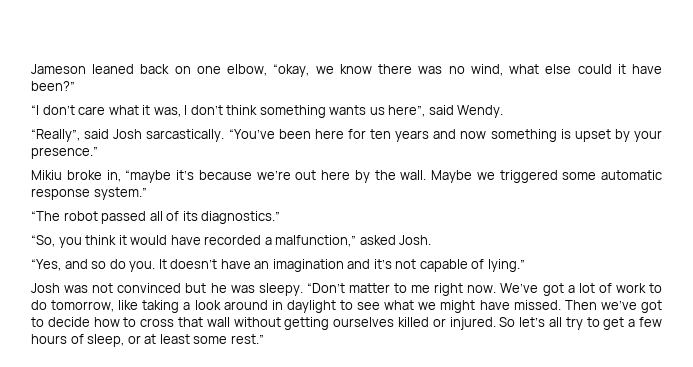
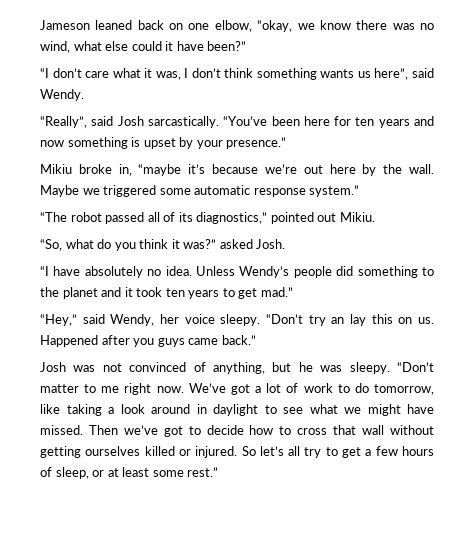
[201,211,281,224] diagnostics.” -> [196,212,375,224] diagnostics,” pointed out Mikiu.
(55, 241) none -> [65,239,112,249] what do
[130,235,432,247] [31,259,525,272] would have recorded a malfunction,” asked Josh. // “Yes, and so do you. It doesn’t have an imagination and it’s not capable of lying.” -> [183,239,286,249] [40,266,434,278] [40,287,293,299] [40,314,435,326] [40,335,256,347] was?” asked Josh. // “I have absolutely no idea. Unless Wendy’s people did something to the planet and it took ten years to get mad.” // “Hey,” said Wendy, her voice sleepy. “Don’t try an lay this on us. Happened after you guys came back.”
(182, 288) none -> [193,362,265,374] of anything,

